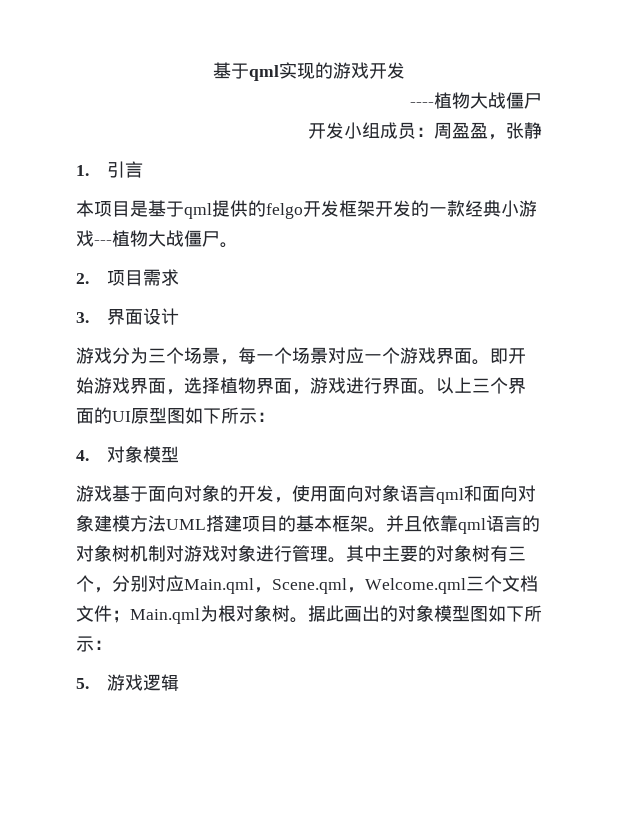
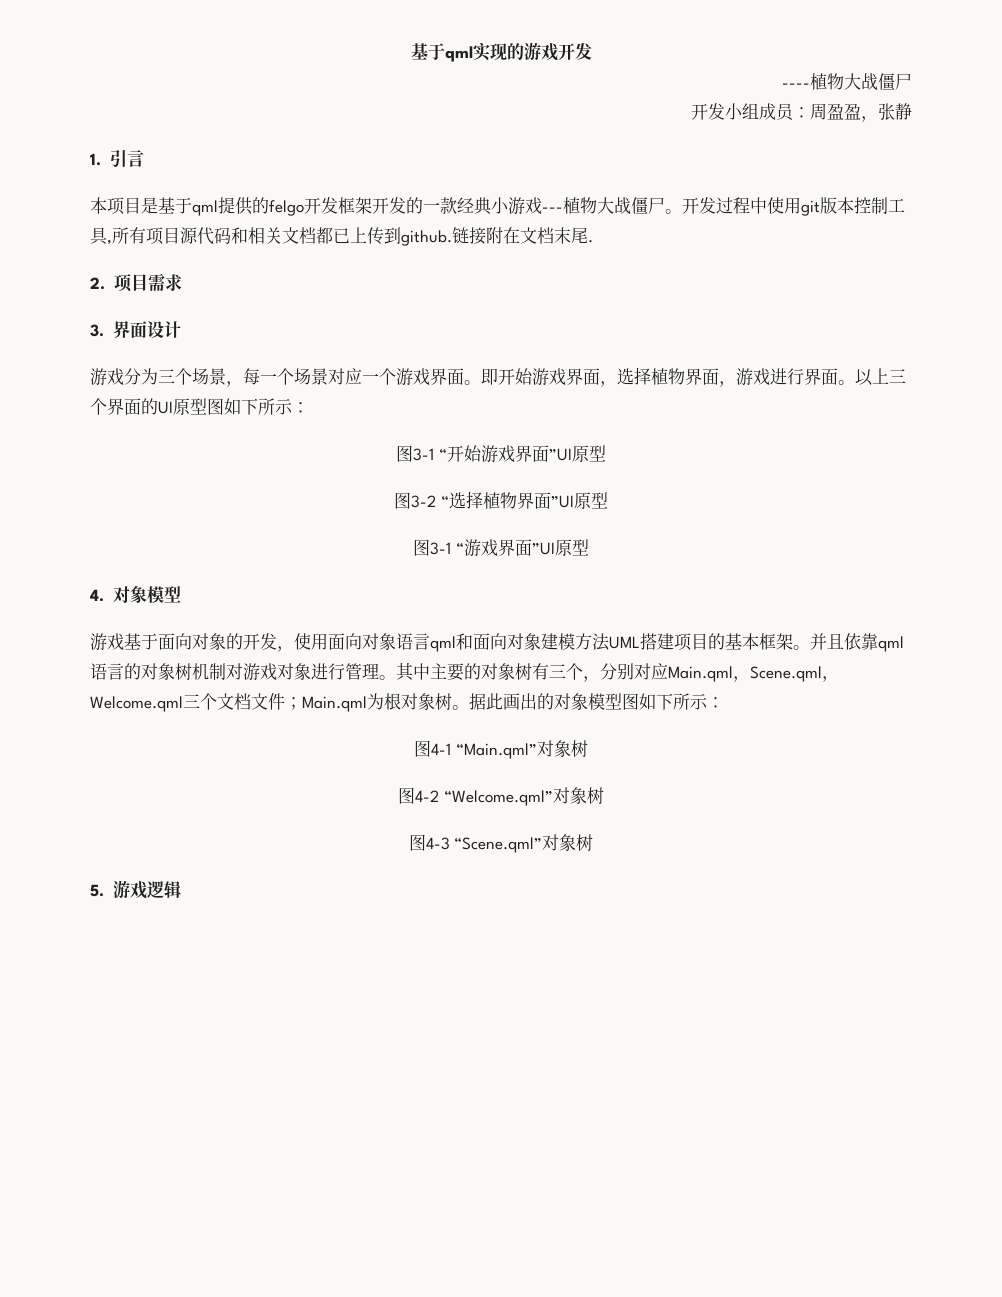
(238, 245) none -> [682,197,905,216] [90,227,593,246] 开发过程中使用git版本控制工具,所有项目源代码和相关文档都已上传到github.链接附在文档末尾.
(275, 417) none -> [396,445,606,463] [394,491,608,509] [413,539,589,557] // 图3-1 “开始游戏界面”UI原型 // 图3-2 “选择植物界面”UI原型 // 图3-1 “游戏界面”UI原型
(112, 645) none -> [414,740,588,759] [398,787,604,806] [408,834,594,853] // 图4-1 “Main.qml”对象树 // 图4-2 “Welcome.qml”对象树 // 图4-3 “Scene.qml”对象树

